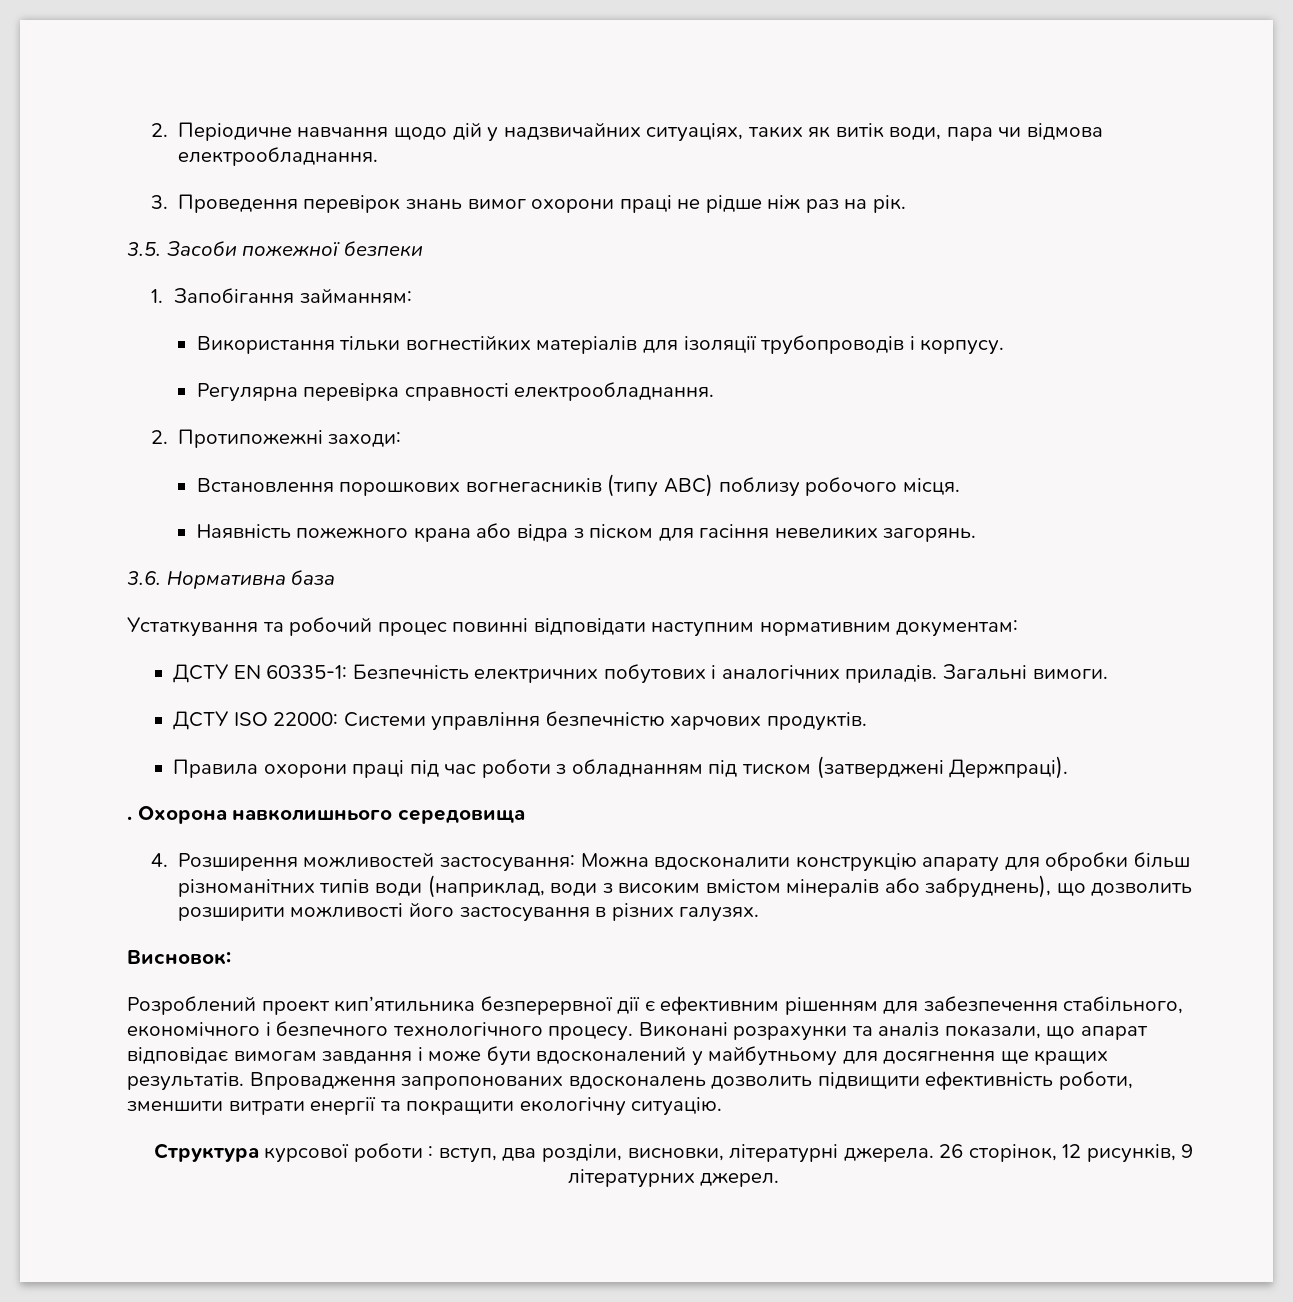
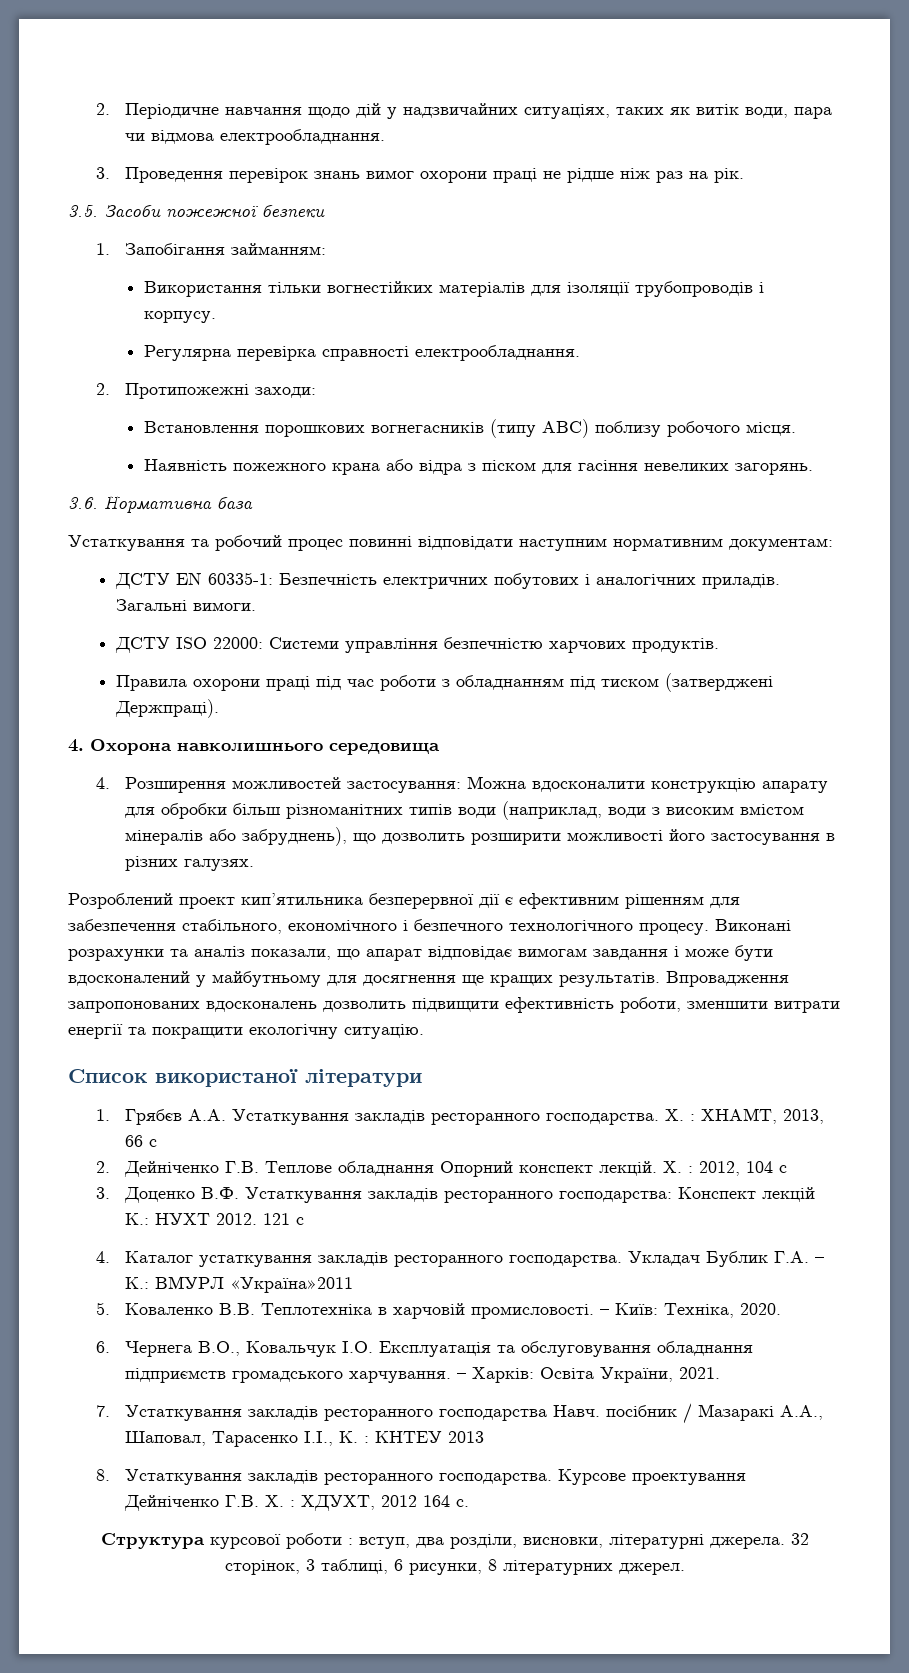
[127,816,132,820] . -> [68,739,84,752] 4.
[127,950,231,965] // Висновок: -> (254, 865) none
(723, 1106) none -> [68,1069,422,1087] [96,1108,824,1125] [124,1135,157,1147] [96,1161,787,1177] [96,1187,815,1203] [124,1213,304,1225] [96,1251,824,1267] [124,1276,353,1293] [96,1302,781,1319] [96,1341,753,1357] [124,1367,720,1383] [96,1403,823,1424] [124,1431,484,1447] [96,1469,746,1485] [123,1495,469,1511] // Список використаної літератури // 1. Грябєв А.А. Устаткування закладів ресторанного господарства. Х. : ХНАМТ, 2013, 66 с // 2. Дейніченко Г.В. Теплове обладнання Опорний конспект лекцій. Х. : 2012, 104 с // 3. Доценко В.Ф. Устаткування закладів ресторанного господарства: Конспект лекцій К.: НУХТ 2012. 121 с // 4. Каталог устаткування закладів ресторанного господарства. Укладач Бублик Г.А. – К.: ВМУРЛ «Україна»2011 // 5. Коваленко В.В. Теплотехніка в харчовій промисловості. – Київ: Техніка, 2020. // 6. Чернега В.О., Ковальчук І.О. Експлуатація та обслуговування обладнання підприємств громадського харчування. – Харків: Освіта України, 2021. // 7. Устаткування закладів ресторанного господарства Навч. посібник / Мазаракі А.А., Шаповал, Тарасенко І.І., К. : КНТЕУ 2013 // 8. Устаткування закладів ресторанного господарства. Курсове проектування Дейніченко Г.В. Х. : ХДУХТ, 2012 164 с.
[939,1144,1194,1163] 26 сторінок, 12 рисунків, 9 -> [790,1533,809,1545] [224,1559,497,1575] 32 сторінок, 3 таблиці, 6 рисунки, 8

